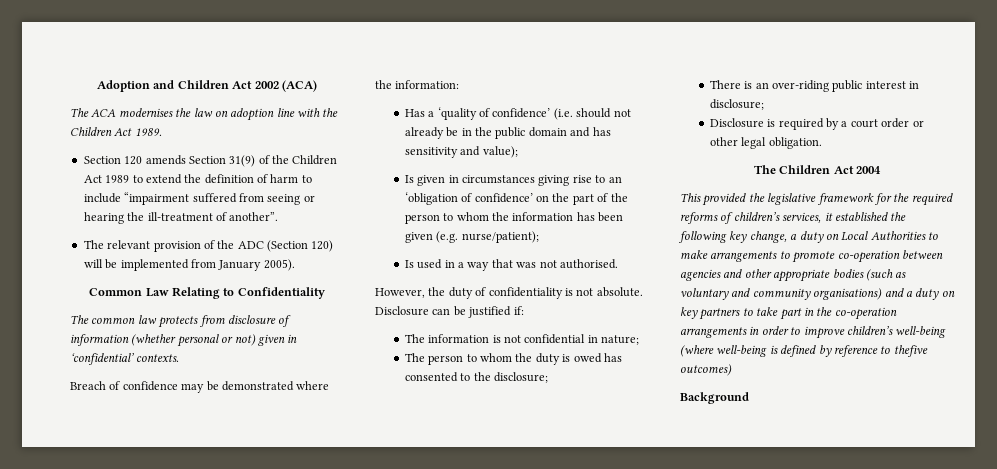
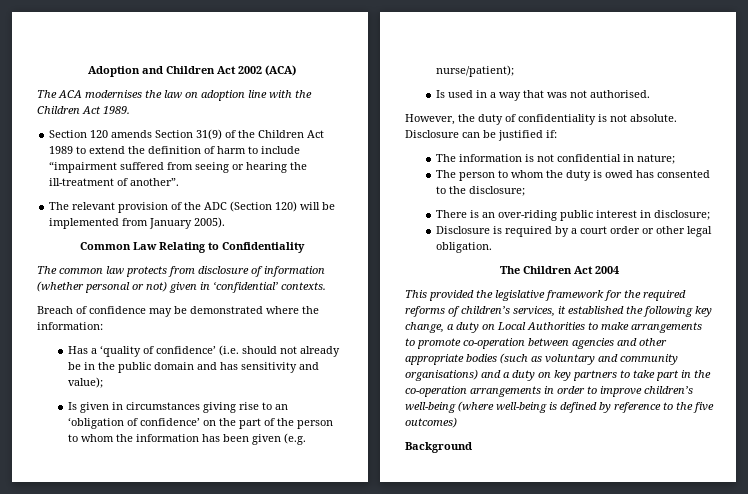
[893,345,928,357] thefive -> [676,402,714,413] the five

